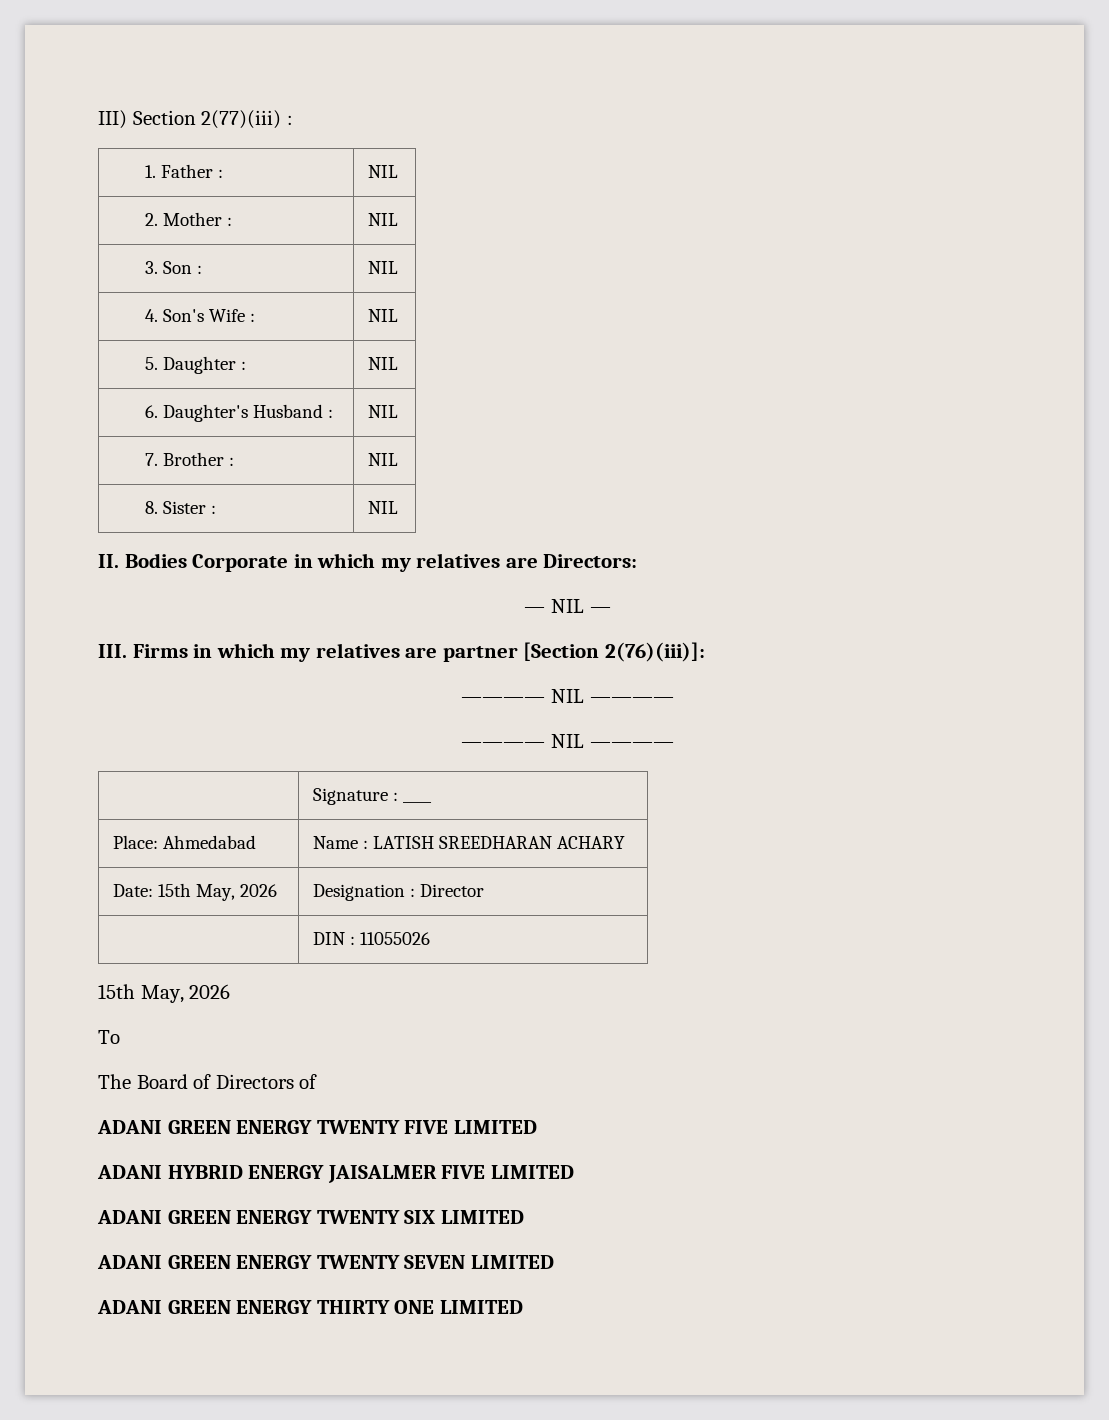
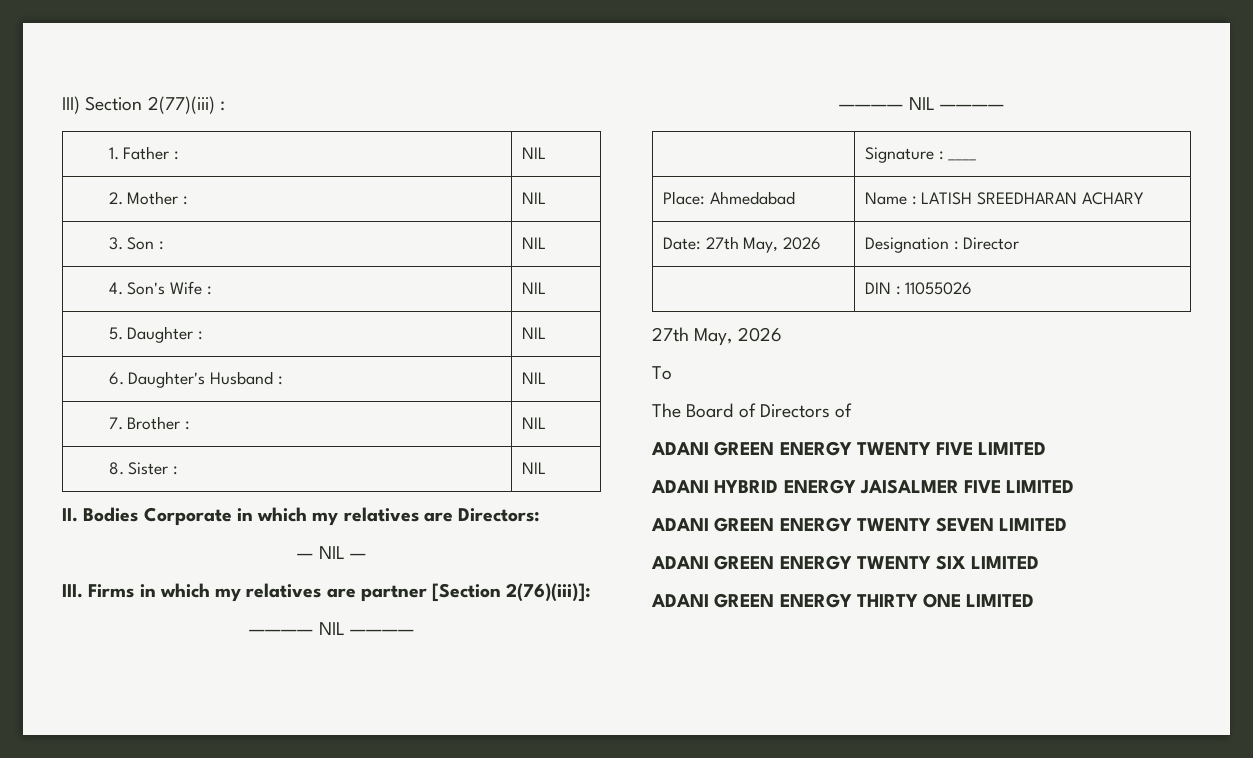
[158,883,192,897] 15th -> [705,236,739,250] 27th
[98,984,135,999] 15th -> [652,327,689,342] 27th
[404,1210,524,1224] [97,1255,466,1269] SIX LIMITED // ADANI GREEN ENERGY TWENTY SEVEN -> [936,517,1068,532] [651,555,967,570] SEVEN LIMITED // ADANI GREEN ENERGY TWENTY SIX

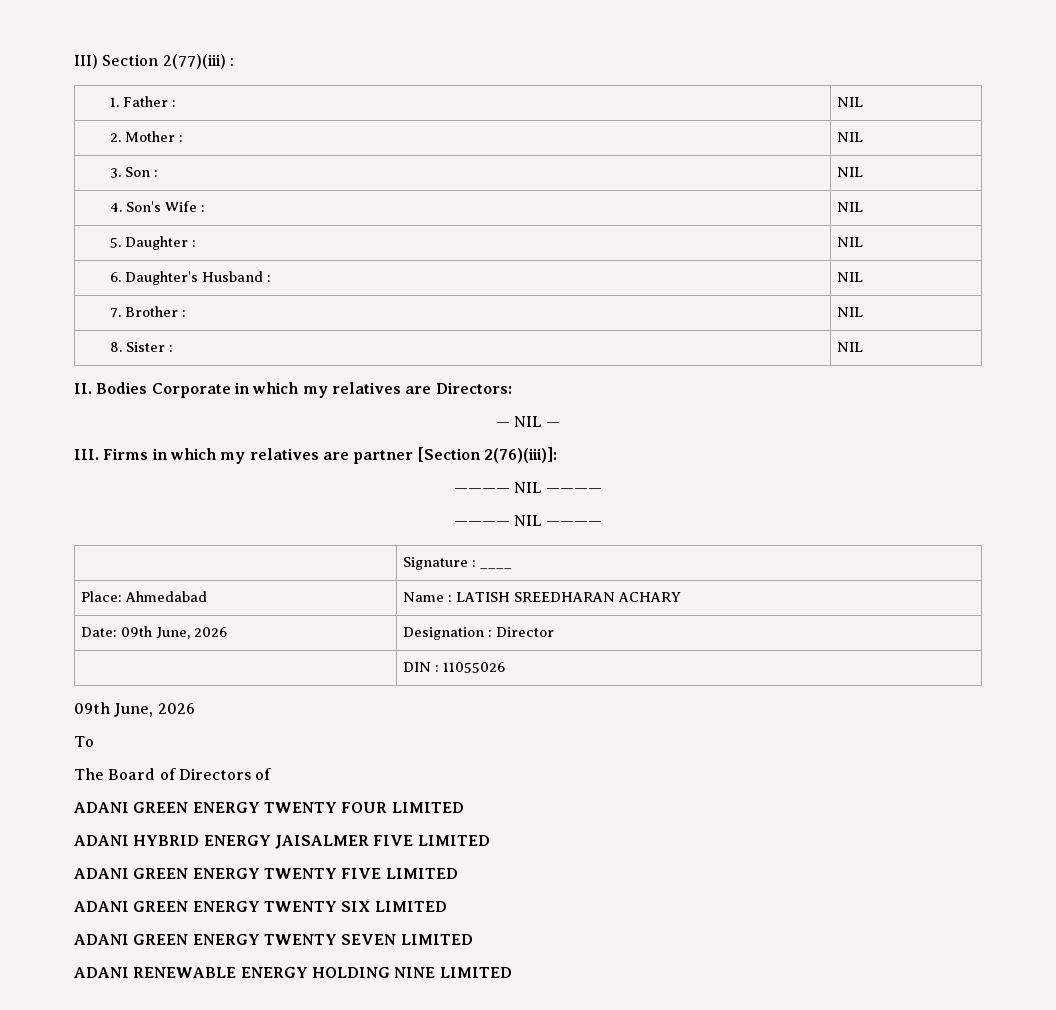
[705,236,779,253] 27th May, -> [121,626,191,639] 09th June,
[652,327,733,346] 27th May, -> [74,702,154,717] 09th June,
[936,442,974,455] FIVE -> [341,802,388,813] FOUR
[936,517,995,532] SEVEN -> [341,868,382,879] FIVE
[856,593,1035,608] THIRTY ONE LIMITED -> [263,934,473,945] [74,967,512,978] TWENTY SEVEN LIMITED // ADANI RENEWABLE ENERGY HOLDING NINE LIMITED

